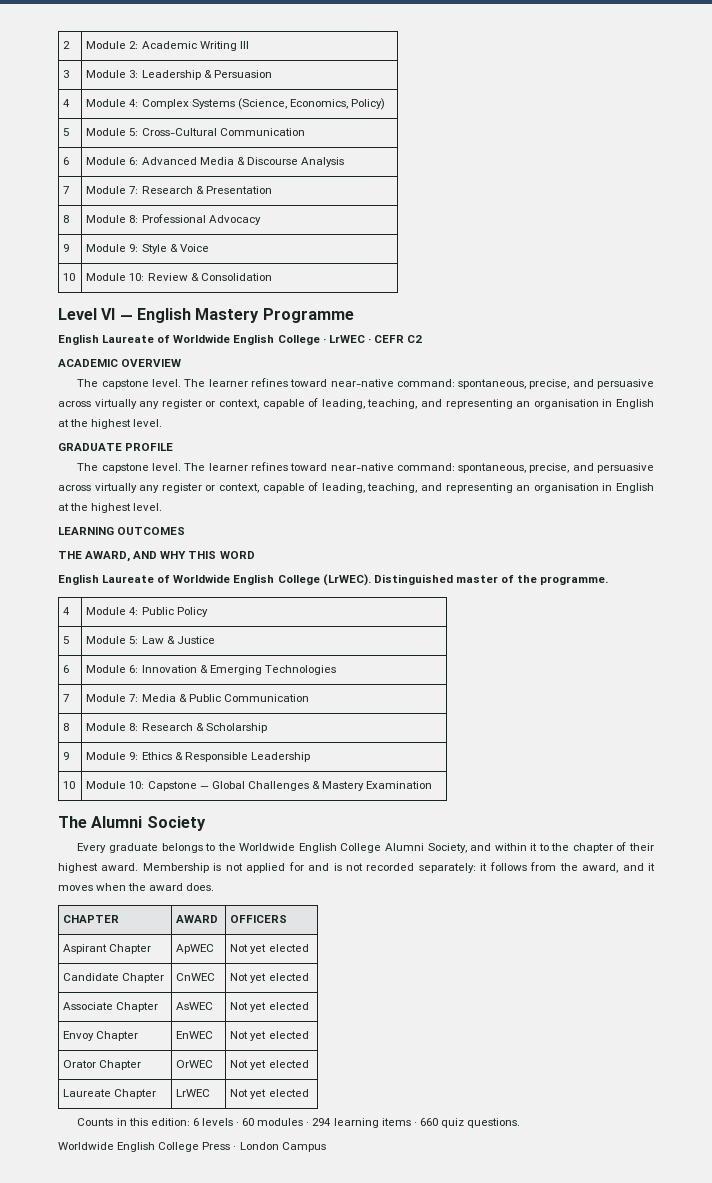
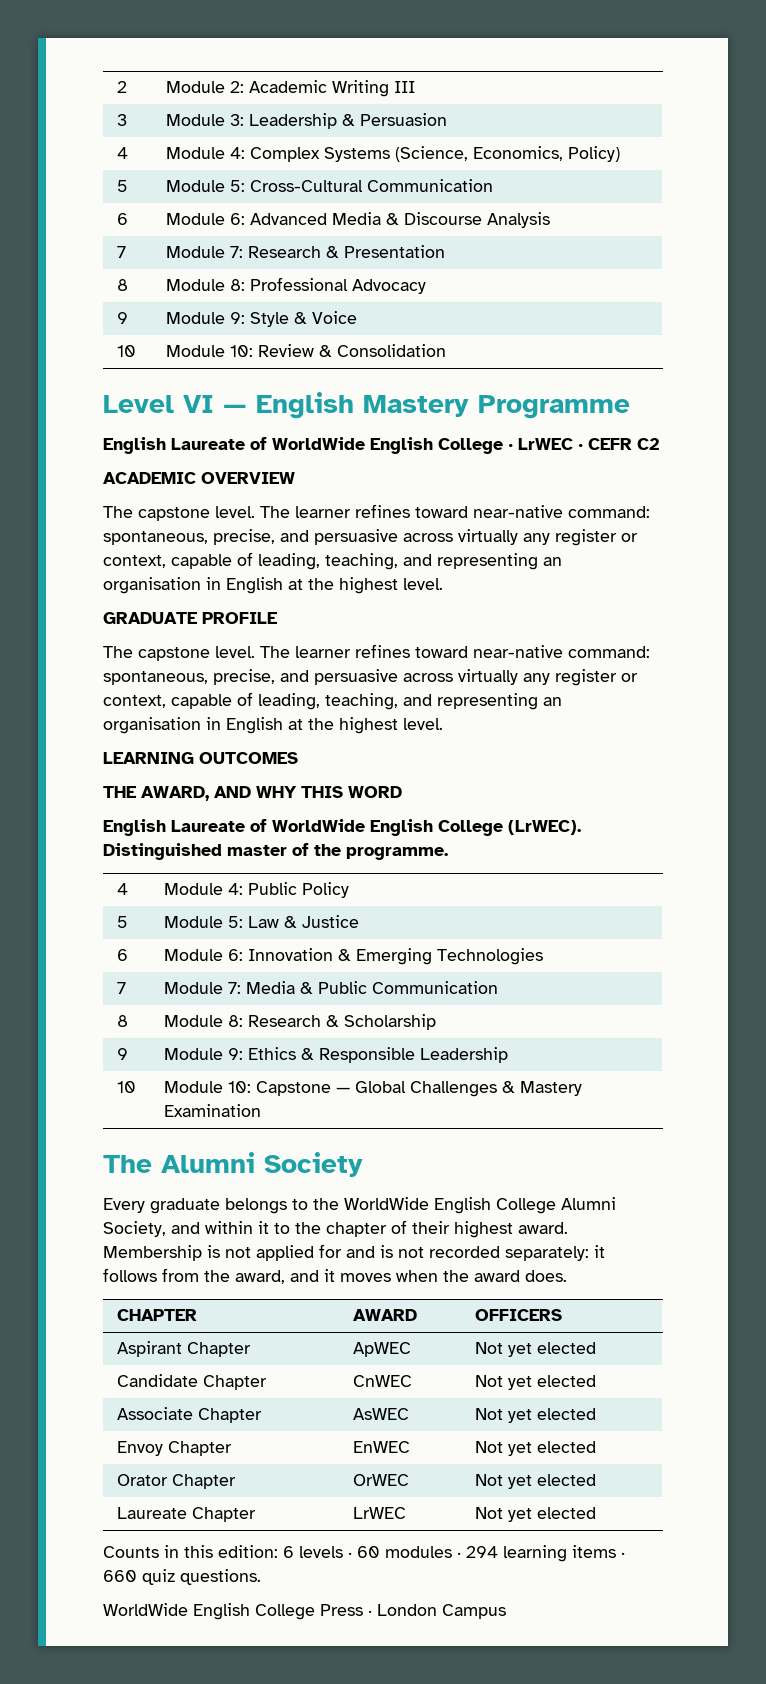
[173,334,231,343] Worldwide -> [272,437,365,450] WorldWide
[173,574,231,583] Worldwide -> [272,819,365,832] WorldWide
[239,843,296,851] Worldwide -> [344,1197,429,1210] WorldWide
[58,1142,114,1150] Worldwide -> [103,1603,188,1616] WorldWide

